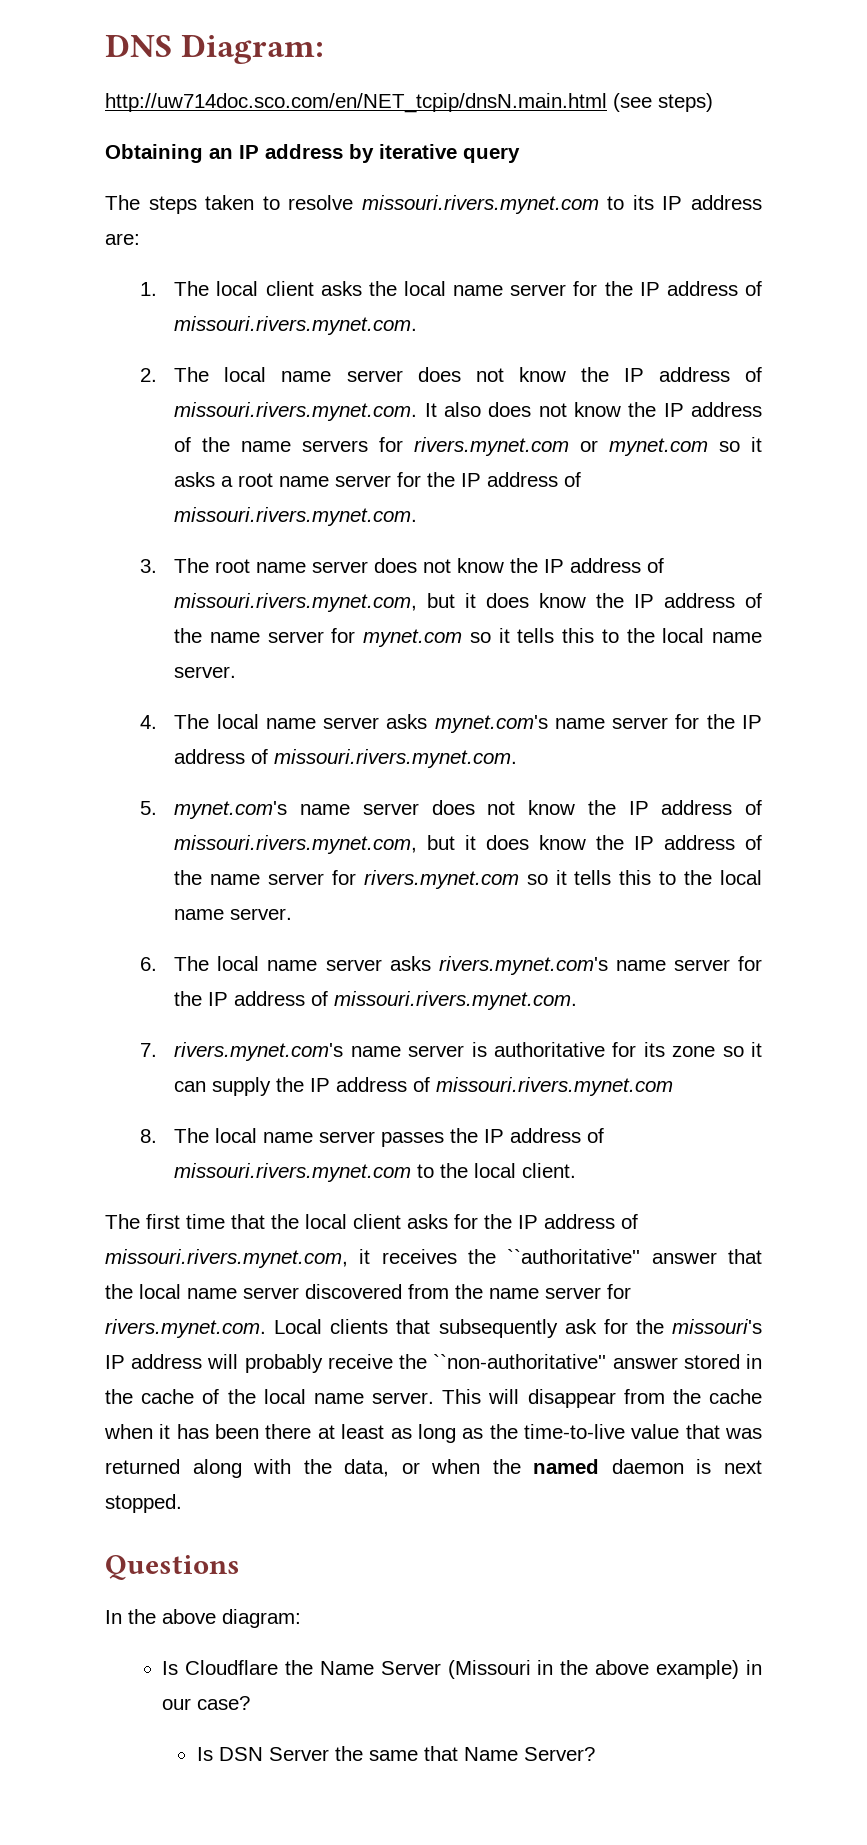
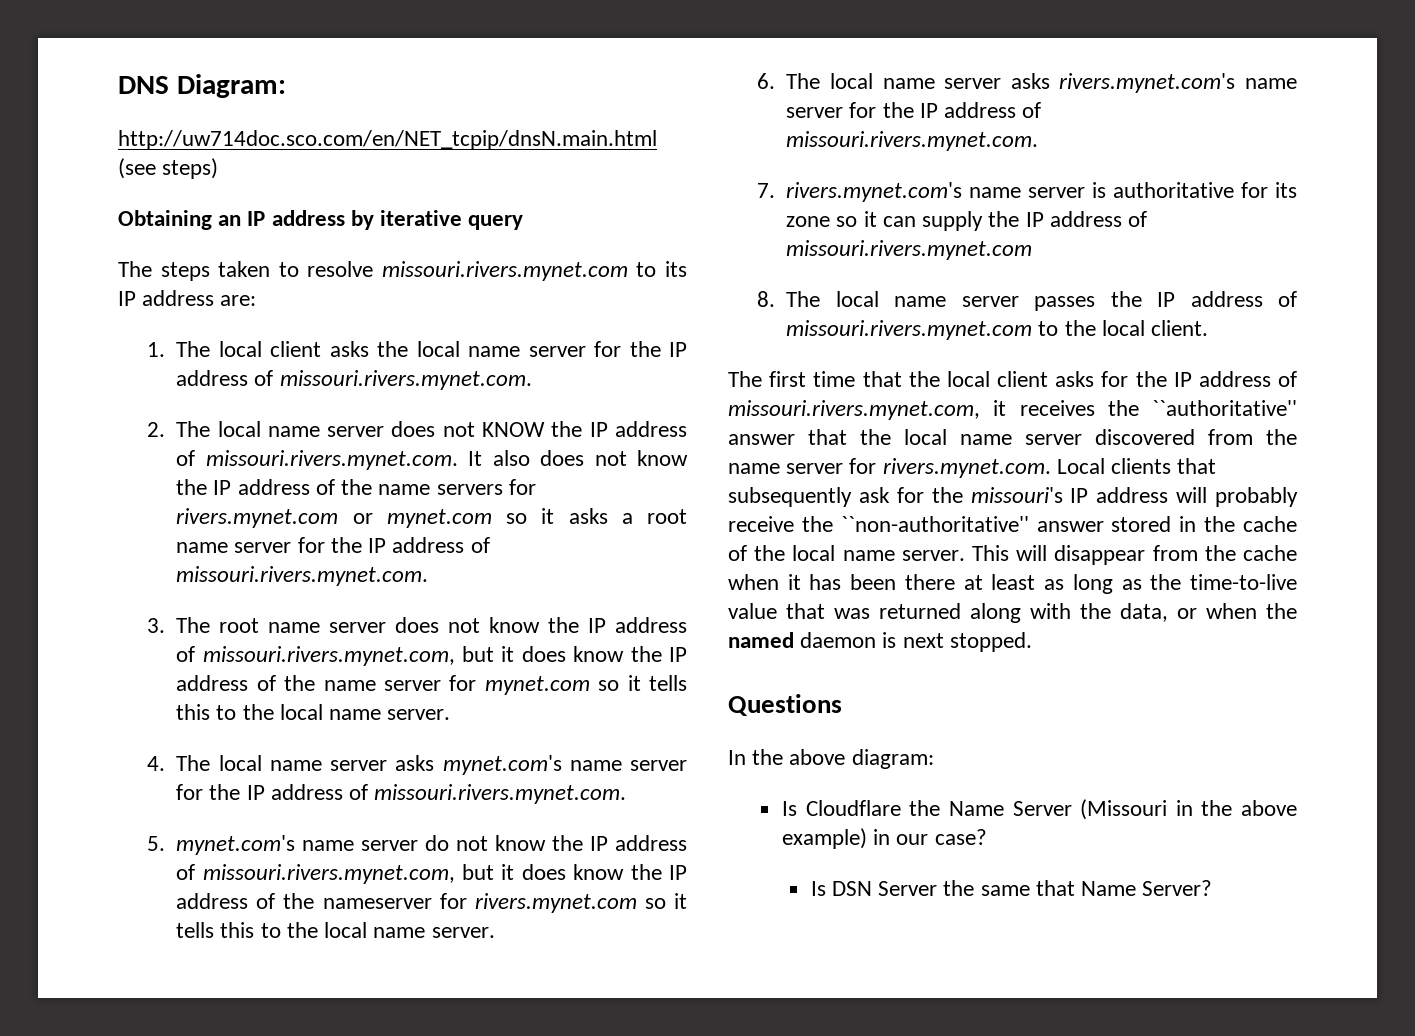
[518,367,566,382] know -> [482,422,546,437] KNOW
[431,800,475,815] does -> [425,835,450,851] do
[210,873,325,885] name server -> [322,898,432,909] nameserver

